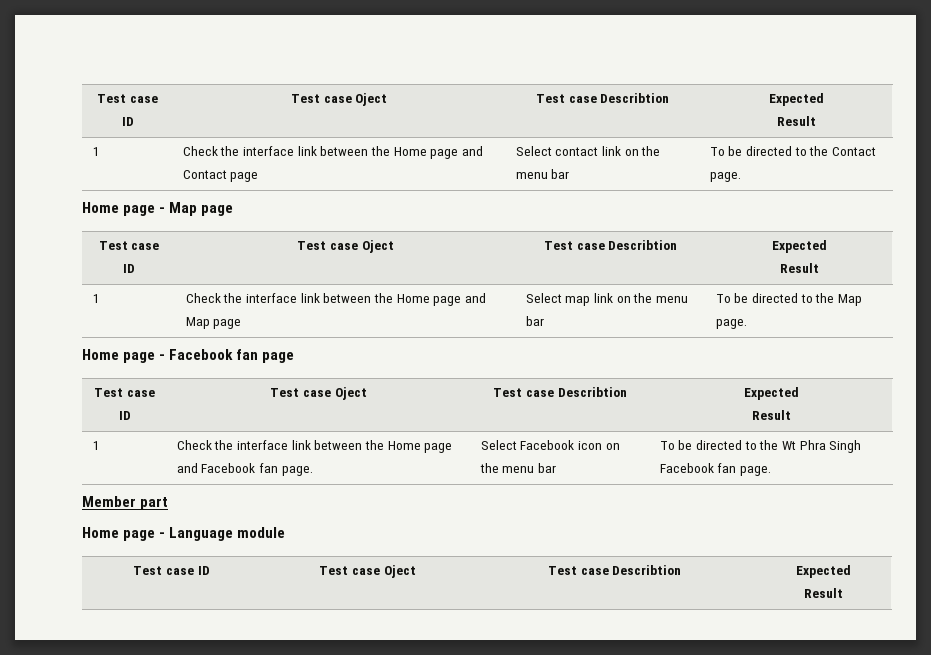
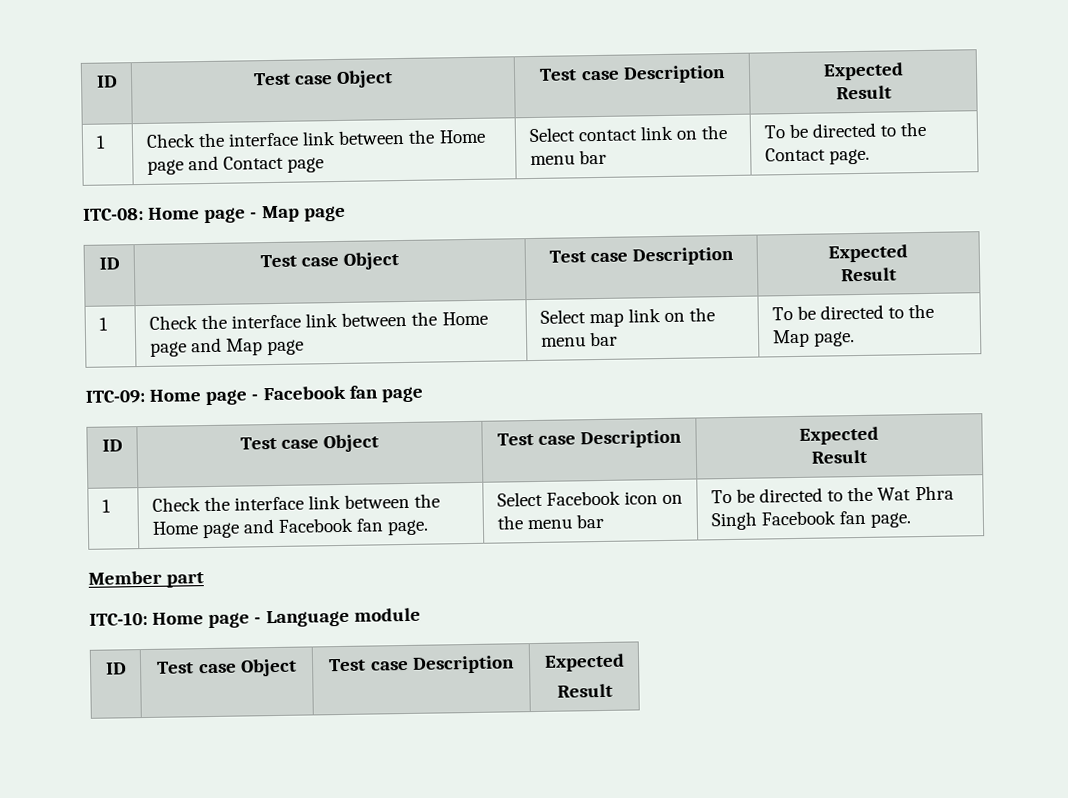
[97,94,158,103] [121,117,134,126] [290,93,388,106] [535,93,670,103] Test case ID | Test case Oject | Test case Describtion -> [95,75,118,88] [252,70,394,88] [539,65,726,84] ID | Test case Object | Test case Description
(741, 177) none -> [83,207,144,221] ITC-08:
[98,241,160,250] [123,264,135,273] [297,240,394,253] [543,240,678,250] Test case ID | Test case Oject | Test case Describtion -> [98,257,120,270] [259,252,400,270] [548,246,735,266] ID | Test case Object | Test case Description
(747, 324) none -> [85,389,146,404] ITC-09:
[94,388,155,397] [118,411,131,420] [270,387,367,400] [493,387,627,397] Test case ID | Test case Oject | Test case Describtion -> [101,439,123,452] [239,434,380,453] [496,429,683,449] ID | Test case Object | Test case Description
[781,441,796,450] Wt -> [877,487,912,501] Wat
(169, 503) none -> [89,611,148,626] ITC-10:
[133,566,210,575] [319,565,416,578] [547,565,682,575] Test case ID | Test case Oject | Test case Describtion -> [104,662,127,675] [156,658,297,677] [328,655,515,674] ID | Test case Object | Test case Description

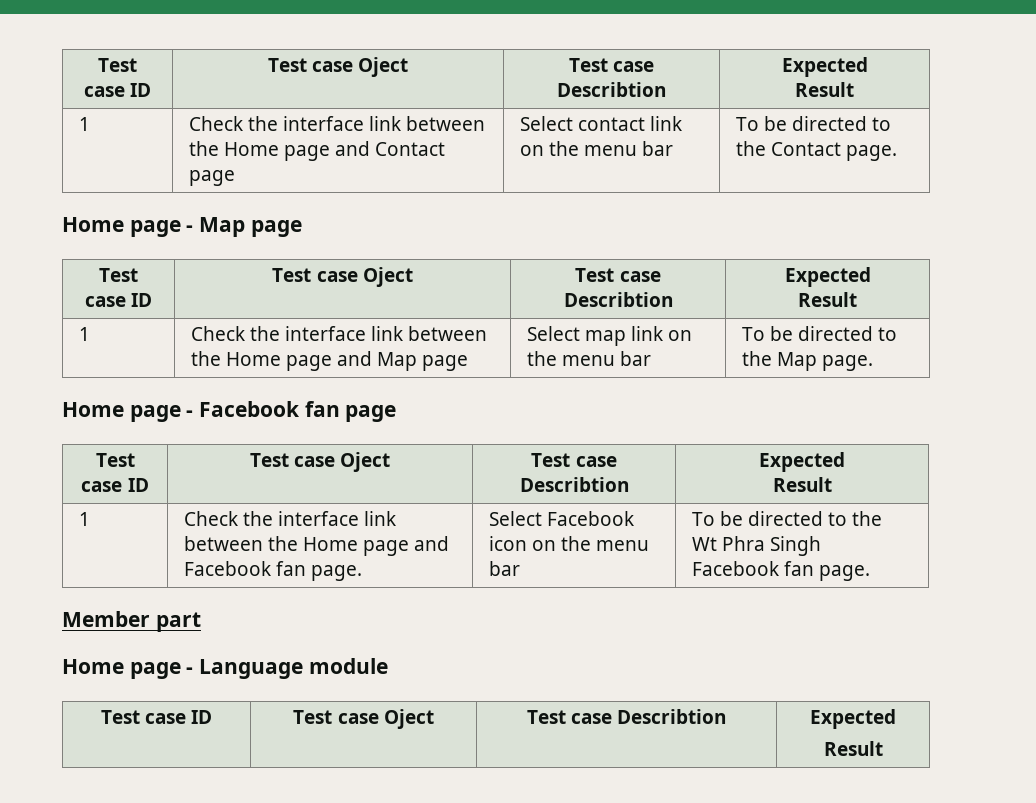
[95,75,118,88] [252,70,394,88] [539,65,726,84] ID | Test case Object | Test case Description -> [98,58,137,72] [83,83,152,97] [267,57,409,77] [568,58,655,72] [557,82,666,97] Test case ID | Test case Oject | Test case Describtion
[83,207,144,221] ITC-08: -> (897, 153) none
[98,257,120,270] [259,252,400,270] [548,246,735,266] ID | Test case Object | Test case Description -> [99,268,138,282] [84,293,153,307] [272,267,413,287] [575,268,661,282] [563,292,673,307] Test case ID | Test case Oject | Test case Describtion
[85,389,146,404] ITC-09: -> (873, 363) none
[101,439,123,452] [239,434,380,453] [496,429,683,449] ID | Test case Object | Test case Description -> [95,453,135,467] [81,478,149,492] [249,452,391,472] [531,453,617,467] [519,477,629,492] Test case ID | Test case Oject | Test case Describtion
[877,487,912,501] Wat -> [691,537,717,551] Wt
[89,611,148,626] ITC-10: -> (201, 622) none
[104,662,127,675] [156,658,297,677] [328,655,515,674] ID | Test case Object | Test case Description -> [100,710,213,724] [293,709,434,729] [526,709,727,724] Test case ID | Test case Oject | Test case Describtion

